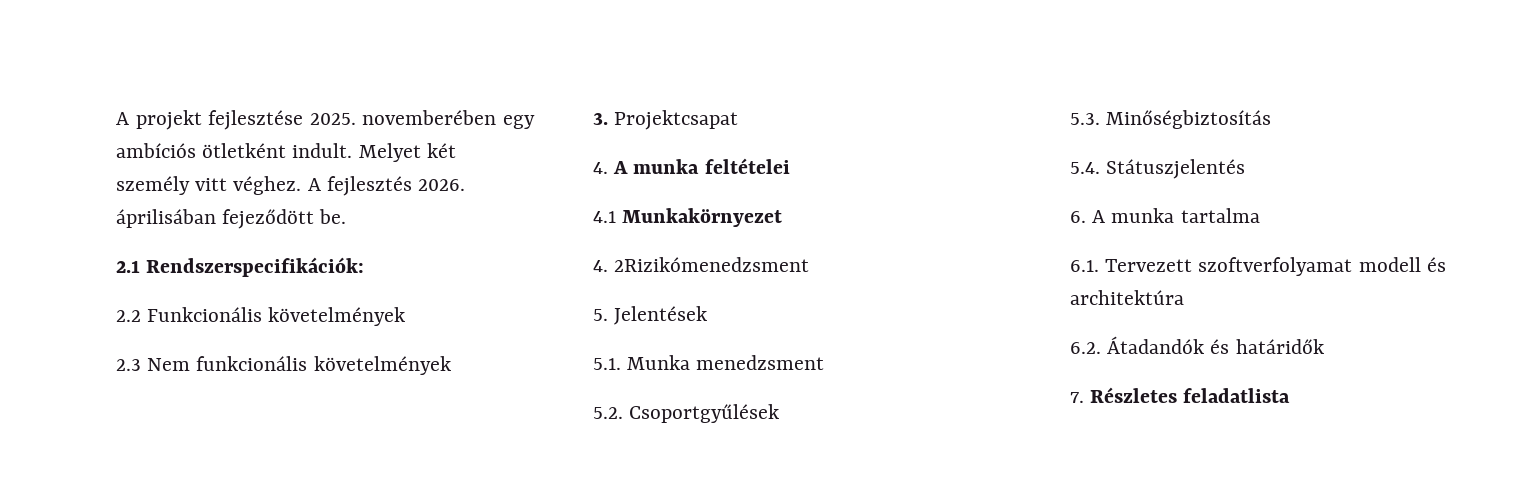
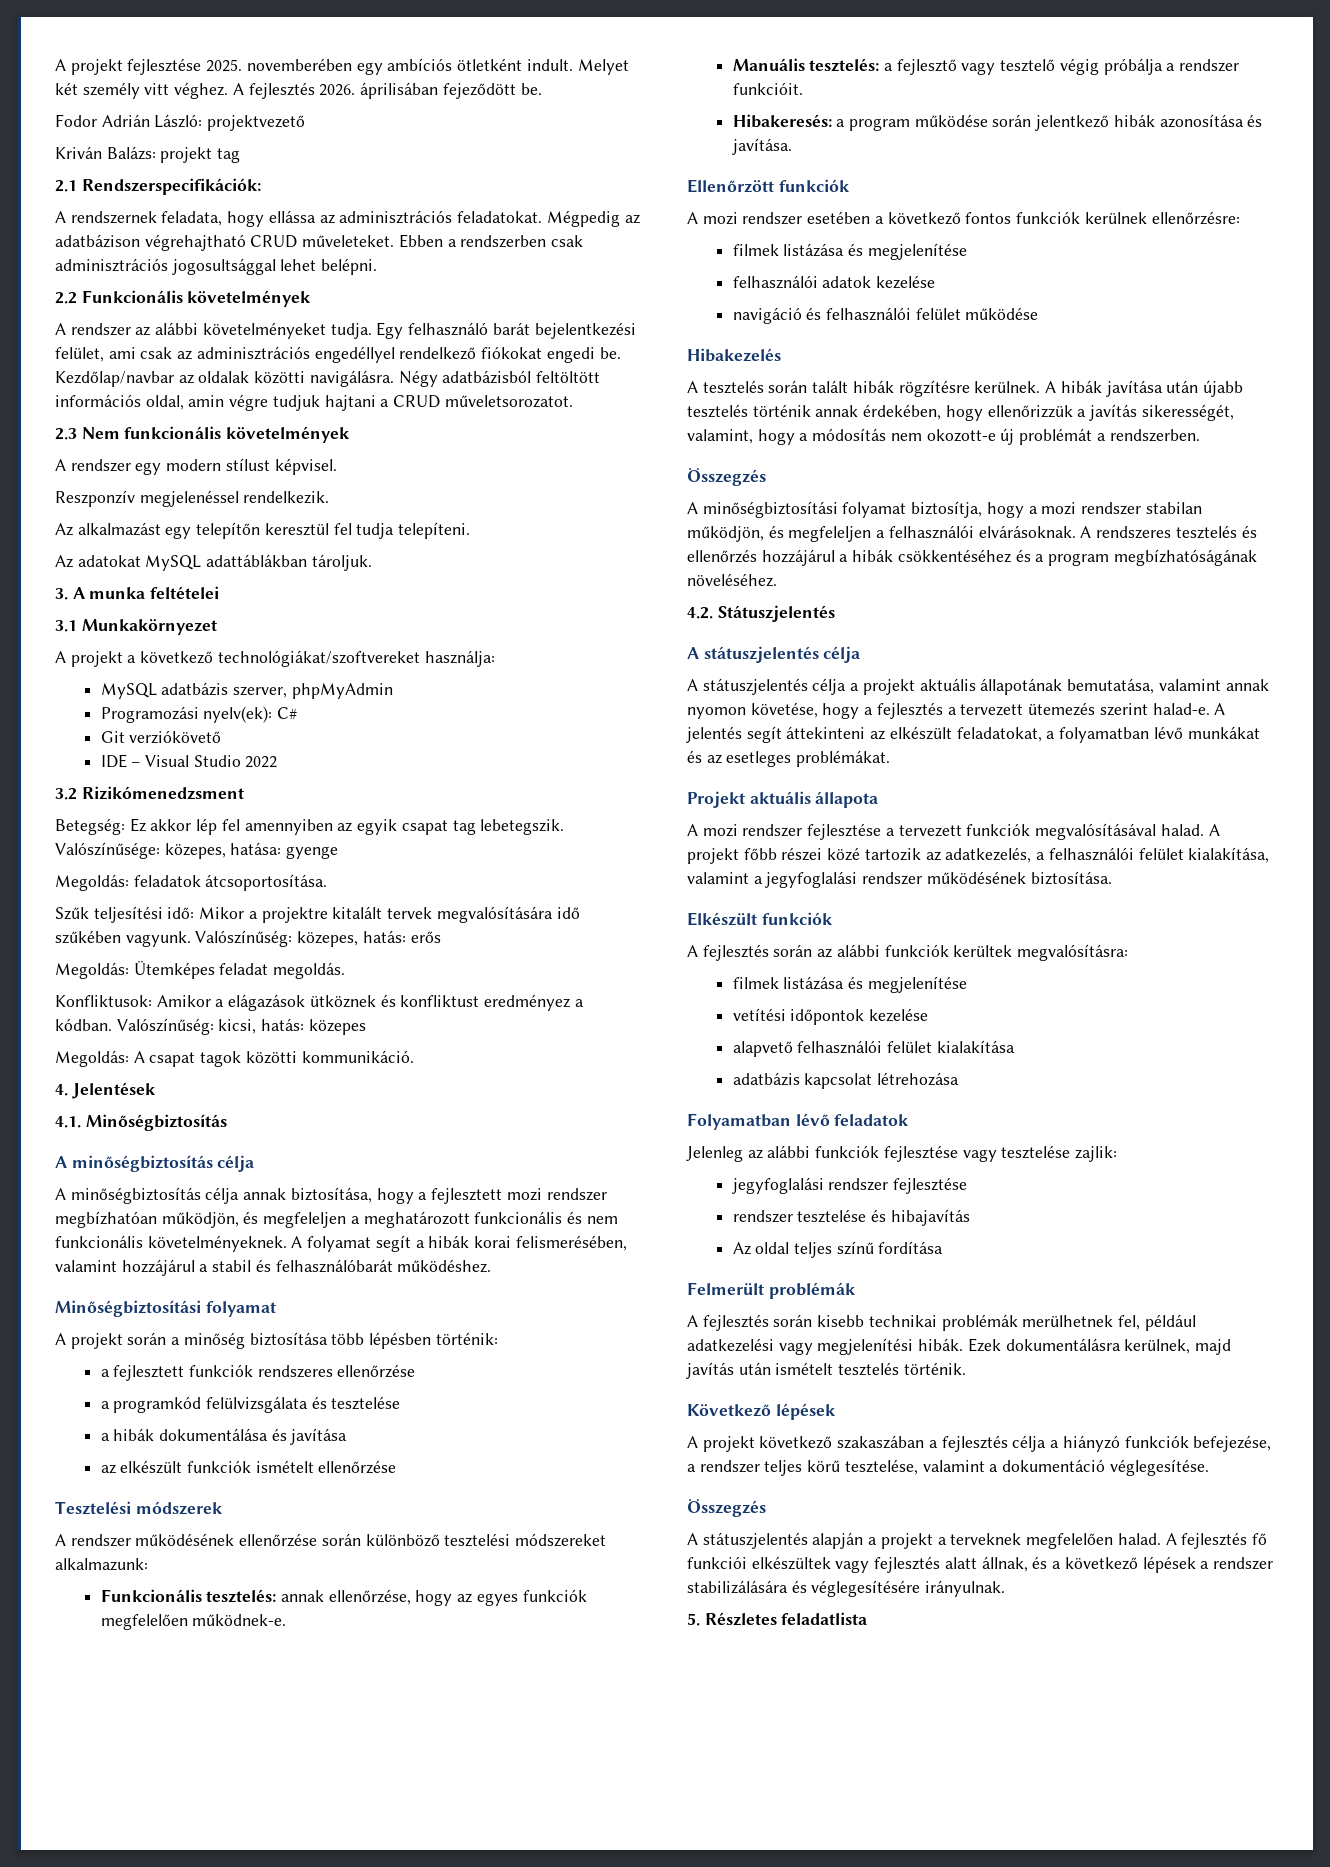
[116,257,365,277] [116,307,406,326] [116,356,451,375] 2.1 Rendszerspecifikációk: // 2.2 Funkcionális követelmények // 2.3 Nem funkcionális követelmények -> [55,114,306,131] [55,146,241,163] [55,178,261,195] [55,210,640,227] [55,234,584,251] [55,258,378,275] [55,290,312,307] [55,322,636,339] [55,346,621,363] [55,370,601,387] [55,394,573,411] [55,426,351,443] [55,458,337,475] [55,490,330,507] [55,522,471,539] [55,554,372,571] Fodor Adrián László: projektvezető // Kriván Balázs: projekt tag // 2.1 Rendszerspecifikációk: // A rendszernek feladata, hogy ellássa az adminisztrációs feladatokat. Mégpedig az adatbázison végrehajtható CRUD műveleteket. Ebben a rendszerben csak adminisztrációs jogosultsággal lehet belépni. // 2.2 Funkcionális követelmények // A rendszer az alábbi követelményeket tudja. Egy felhasználó barát bejelentkezési felület, ami csak az adminisztrációs engedéllyel rendelkező fiókokat engedi be. Kezdőlap/navbar az oldalak közötti navigálásra. Négy adatbázisból feltöltött információs oldal, amin végre tudjuk hajtani a CRUD műveletsorozatot. // 2.3 Nem funkcionális követelmények // A rendszer egy modern stílust képvisel. // Reszponzív megjelenéssel rendelkezik. // Az alkalmazást egy telepítőn keresztül fel tudja telepíteni. // Az adatokat MySQL adattáblákban tároljuk.
[614,110,739,130] [593,162,608,174] Projektcsapat // 4. -> (68, 594) none
[593,211,616,223] 4.1 -> [55,620,77,632] 3.1
[593,257,810,272] [593,306,708,325] [593,355,825,370] [593,404,780,423] [1070,110,1272,129] [1070,159,1246,179] [1070,208,1260,223] [1070,257,1446,276] [1070,290,1184,305] [1070,336,1324,354] [1070,392,1084,403] 4. 2Rizikómenedzsment // 5. Jelentések // 5.1. Munka menedzsment // 5.2. Csoportgyűlések // 5.3. Minőségbiztosítás // 5.4. Státuszjelentés // 6. A munka tartalma // 6.1. Tervezett szoftverfolyamat modell és architektúra // 6.2. Átadandók és határidők // 7. -> [55,650,495,667] [100,682,393,699] [100,706,298,723] [100,730,222,744] [100,754,278,768] [55,786,244,800] [55,818,565,835] [55,842,339,859] [55,874,328,891] [55,906,580,923] [55,930,441,947] [55,961,346,979] [55,994,584,1011] [55,1018,366,1035] [55,1050,414,1067] [55,1082,156,1099] [55,1114,227,1131] [55,1155,255,1172] [55,1187,607,1204] [55,1211,618,1228] [55,1235,627,1252] [55,1259,492,1276] [55,1300,276,1317] [55,1332,498,1349] [100,1364,416,1381] [100,1396,401,1413] [100,1428,348,1445] [100,1460,397,1474] [55,1501,223,1515] [55,1533,607,1547] [55,1558,148,1571] [100,1589,587,1606] [100,1614,287,1630] [732,58,1240,75] [732,82,803,95] [732,114,1263,131] [731,138,792,155] [687,179,850,193] [687,211,1240,225] [732,243,967,260] [732,275,936,289] [732,307,1039,324] [687,348,781,362] [687,380,1243,397] [687,404,1234,421] [687,428,1200,445] [687,468,766,486] [687,501,1202,518] [687,525,1257,542] [687,549,1257,566] [687,573,777,587] [687,605,835,622] [687,646,861,663] [687,678,1269,695] [687,702,1226,719] [686,726,1260,743] [687,750,891,767] [687,791,879,808] [687,823,1220,840] [687,847,1270,864] [687,871,1112,888] [687,912,833,926] [687,944,1129,961] [732,976,967,993] [732,1008,929,1025] [732,1040,1015,1057] [732,1072,960,1089] [687,1113,910,1130] [686,1145,1118,1162] [731,1177,968,1194] [732,1209,970,1226] [732,1241,944,1258] [687,1282,856,1299] [687,1314,1196,1331] [687,1338,1232,1355] [686,1362,966,1379] [687,1403,836,1420] [687,1435,1272,1452] [687,1459,1209,1476] [687,1499,766,1517] [687,1532,1267,1549] [687,1556,1273,1573] [687,1580,1006,1597] [687,1613,700,1626] A projekt a következő technológiákat/szoftvereket használja: // MySQL adatbázis szerver, phpMyAdmin // Programozási nyelv(ek): C# // Git verziókövető // IDE – Visual Studio 2022 // 3.2 Rizikómenedzsment // Betegség: Ez akkor lép fel amennyiben az egyik csapat tag lebetegszik. Valószínűsége: közepes, hatása: gyenge // Megoldás: feladatok átcsoportosítása. // Szűk teljesítési idő: Mikor a projektre kitalált tervek megvalósítására idő szűkében vagyunk. Valószínűség: közepes, hatás: erős // Megoldás: Ütemképes feladat megoldás. // Konfliktusok: Amikor a elágazások ütköznek és konfliktust eredményez a kódban. Valószínűség: kicsi, hatás: közepes // Megoldás: A csapat tagok közötti kommunikáció. // 4. Jelentések // 4.1. Minőségbiztosítás // A minőségbiztosítás célja // A minőségbiztosítás célja annak biztosítása, hogy a fejlesztett mozi rendszer megbízhatóan működjön, és megfeleljen a meghatározott funkcionális és nem funkcionális követelményeknek. A folyamat segít a hibák korai felismerésében, valamint hozzájárul a stabil és felhasználóbarát működéshez. // Minőségbiztosítási folyamat // A projekt során a minőség biztosítása több lépésben történik: // a fejlesztett funkciók rendszeres ellenőrzése // a programkód felülvizsgálata és tesztelése // a hibák dokumentálása és javítása // az elkészült funkciók ismételt ellenőrzése // Tesztelési módszerek // A rendszer működésének ellenőrzése során különböző tesztelési módszereket alkalmazunk: // Funkcionális tesztelés: annak ellenőrzése, hogy az egyes funkciók megfelelően működnek-e. // Manuális tesztelés: a fejlesztő vagy tesztelő végig próbálja a rendszer funkcióit. // Hibakeresés: a program működése során jelentkező hibák azonosítása és javítása. // Ellenőrzött funkciók // A mozi rendszer esetében a következő fontos funkciók kerülnek ellenőrzésre: // filmek listázása és megjelenítése // felhasználói adatok kezelése // navigáció és felhasználói felület működése // Hibakezelés // A tesztelés során talált hibák rögzítésre kerülnek. A hibák javítása után újabb tesztelés történik annak érdekében, hogy ellenőrizzük a javítás sikerességét, valamint, hogy a módosítás nem okozott-e új problémát a rendszerben. // Összegzés // A minőségbiztosítási folyamat biztosítja, hogy a mozi rendszer stabilan működjön, és megfeleljen a felhasználói elvárásoknak. A rendszeres tesztelés és ellenőrzés hozzájárul a hibák csökkentéséhez és a program megbízhatóságának növeléséhez. // 4.2. Státuszjelentés // A státuszjelentés célja // A státuszjelentés célja a projekt aktuális állapotának bemutatása, valamint annak nyomon követése, hogy a fejlesztés a tervezett ütemezés szerint halad-e. A jelentés segít áttekinteni az elkészült feladatokat, a folyamatban lévő munkákat és az esetleges problémákat. // Projekt aktuális állapota // A mozi rendszer fejlesztése a tervezett funkciók megvalósításával halad. A projekt főbb részei közé tartozik az adatkezelés, a felhasználói felület kialakítása, valamint a jegyfoglalási rendszer működésének biztosítása. // Elkészült funkciók // A fejlesztés során az alábbi funkciók kerültek megvalósításra: // filmek listázása és megjelenítése // vetítési időpontok kezelése // alapvető felhasználói felület kialakítása // adatbázis kapcsolat létrehozása // Folyamatban lévő feladatok // Jelenleg az alábbi funkciók fejlesztése vagy tesztelése zajlik: // jegyfoglalási rendszer fejlesztése // rendszer tesztelése és hibajavítás // Az oldal teljes színű fordítása // Felmerült problémák // A fejlesztés során kisebb technikai problémák merülhetnek fel, például adatkezelési vagy megjelenítési hibák. Ezek dokumentálásra kerülnek, majd javítás után ismételt tesztelés történik. // Következő lépések // A projekt következő szakaszában a fejlesztés célja a hiányzó funkciók befejezése, a rendszer teljes körű tesztelése, valamint a dokumentáció véglegesítése. // Összegzés // A státuszjelentés alapján a projekt a terveknek megfelelően halad. A fejlesztés fő funkciói elkészültek vagy fejlesztés alatt állnak, és a következő lépések a rendszer stabilizálására és véglegesítésére irányulnak. // 5.

